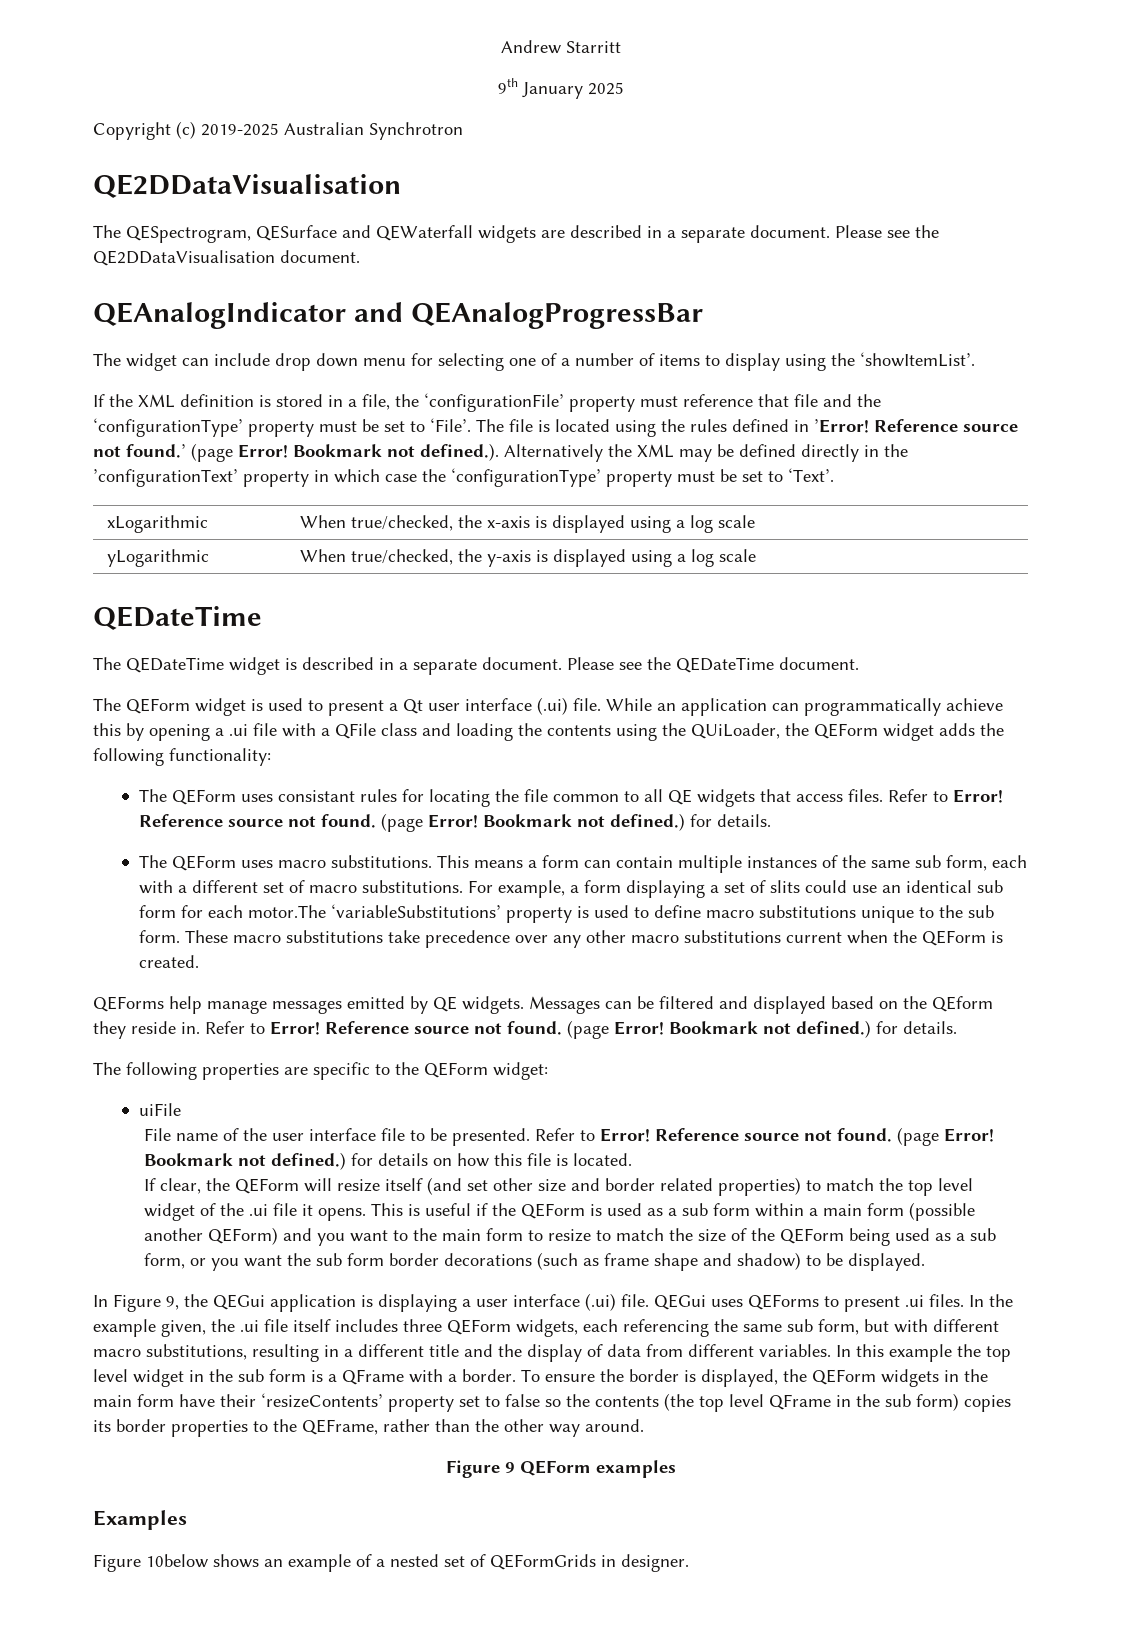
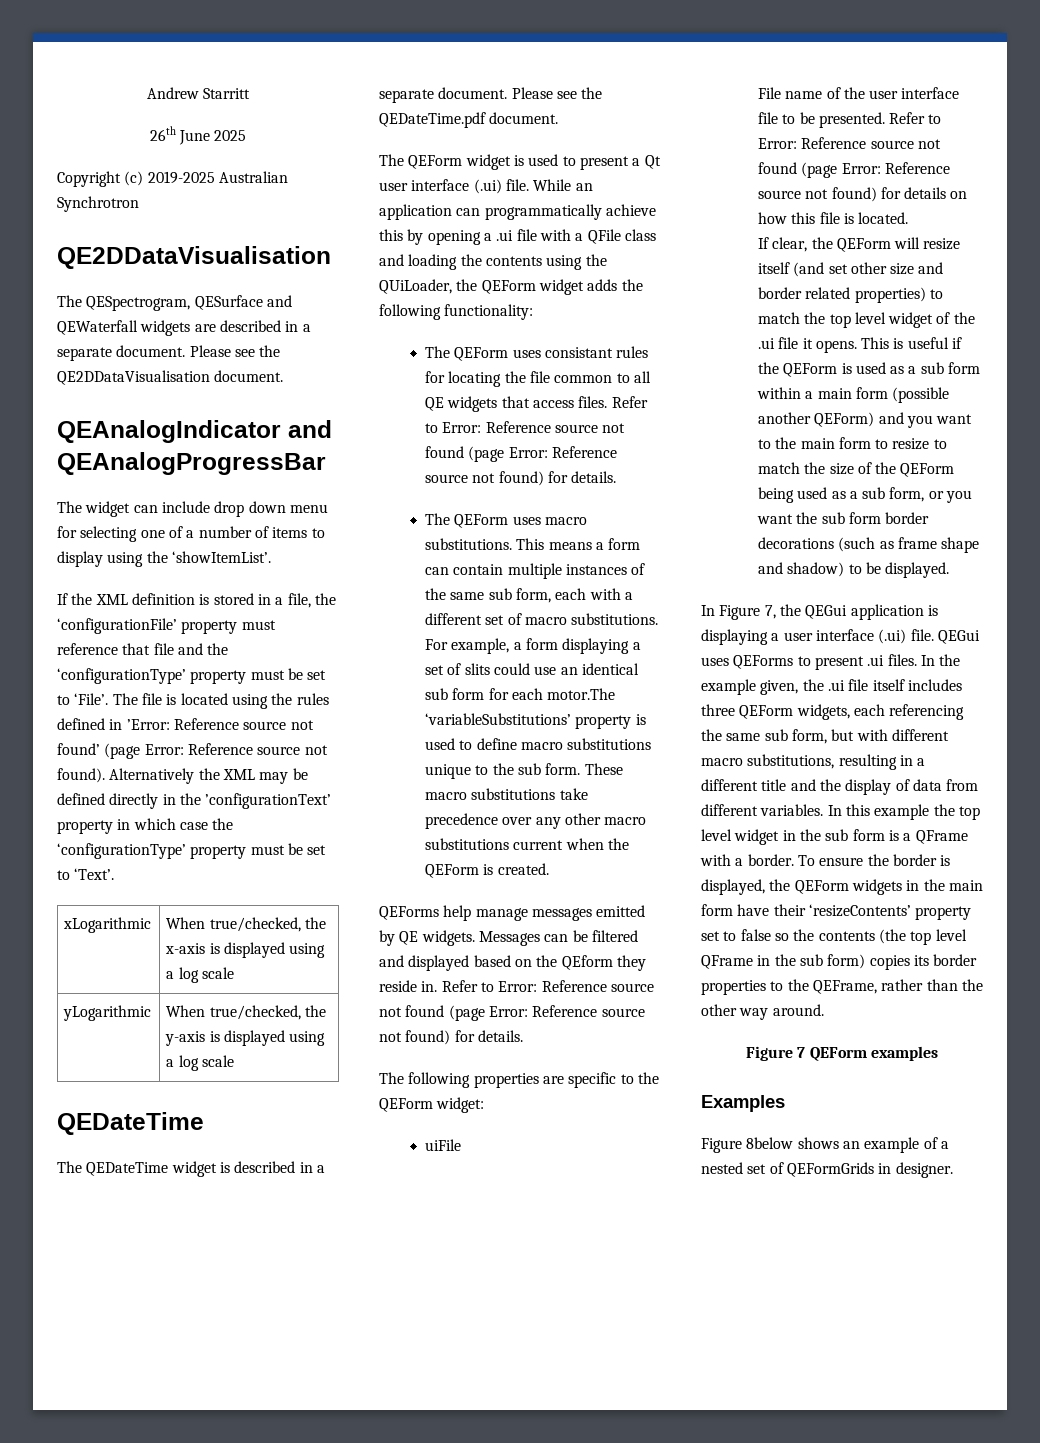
[497,78,583,99] 9th January -> [149,126,210,145] 26th June
[814,419,1018,433] [93,443,499,462] ’Error! Reference source not found.’ (page Error! Bookmark not defined.). -> [126,718,314,730] [57,743,328,759] [57,768,105,783] ’Error: Reference source not found’ (page Error: Reference source not found).
[676,657,774,673] QEDateTime -> [379,112,486,128] QEDateTime.pdf
[953,789,1004,803] [139,813,686,832] Error! Reference source not found. (page Error! Bookmark not defined.) -> [442,421,626,433] [425,446,617,462] [425,471,544,486] Error: Reference source not found (page Error: Reference source not found)
[270,1020,871,1039] Error! Reference source not found. (page Error! Bookmark not defined.) -> [498,980,654,992] [379,1005,645,1021] [379,1030,451,1045] Error: Reference source not found (page Error: Reference source not found)
[600,1127,995,1146] [144,1152,347,1170] Error! Reference source not found. (page Error! Bookmark not defined.) -> [757,137,941,149] [757,162,950,178] [757,187,877,202] Error: Reference source not found (page Error: Reference source not found)
[166,1296,179,1310] 9, -> [764,605,776,619] 7,
[504,1462,515,1473] 9 -> [797,1047,806,1058] 7
[146,1554,208,1568] 10below -> [746,1137,794,1149] 8below

